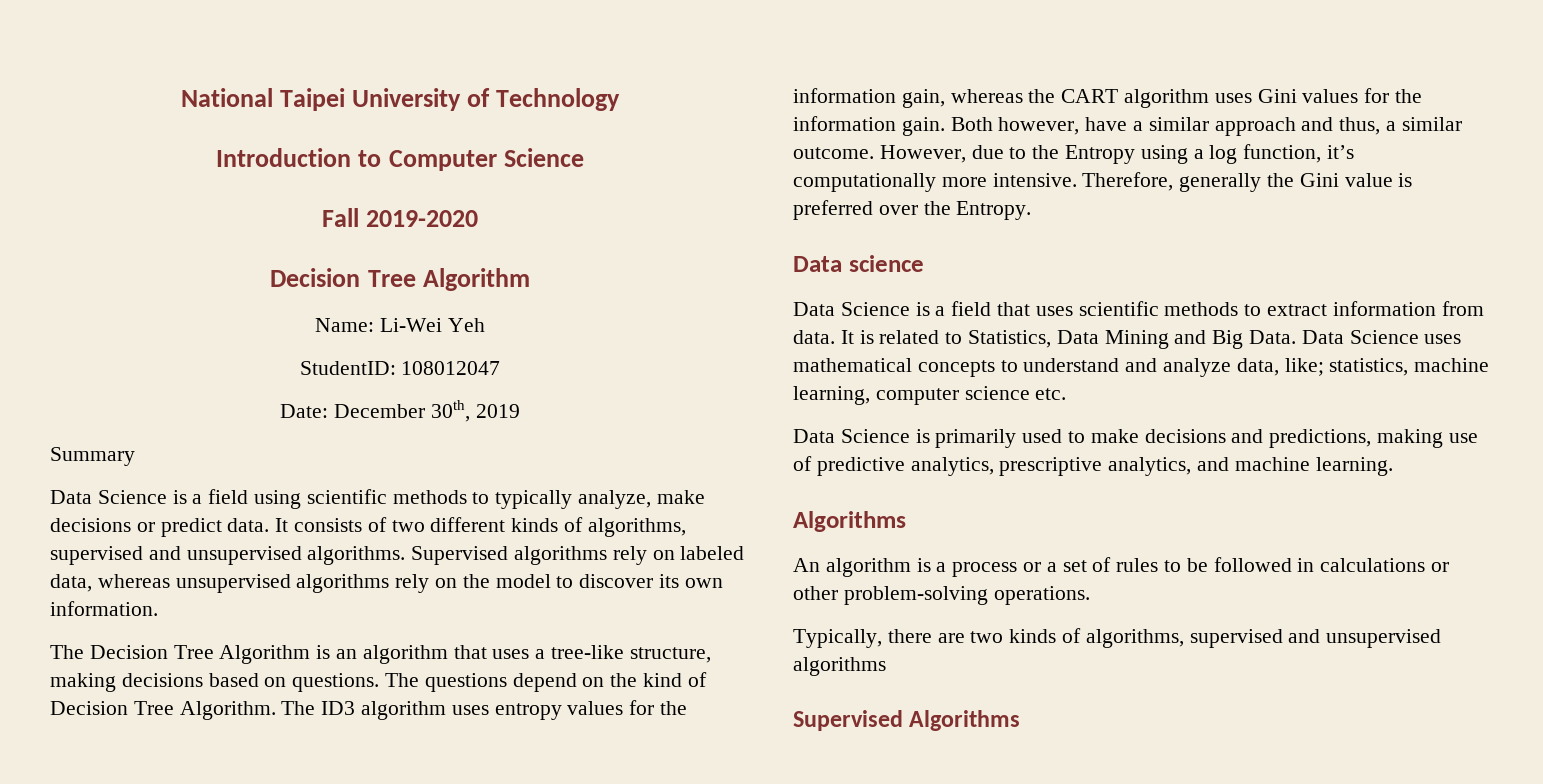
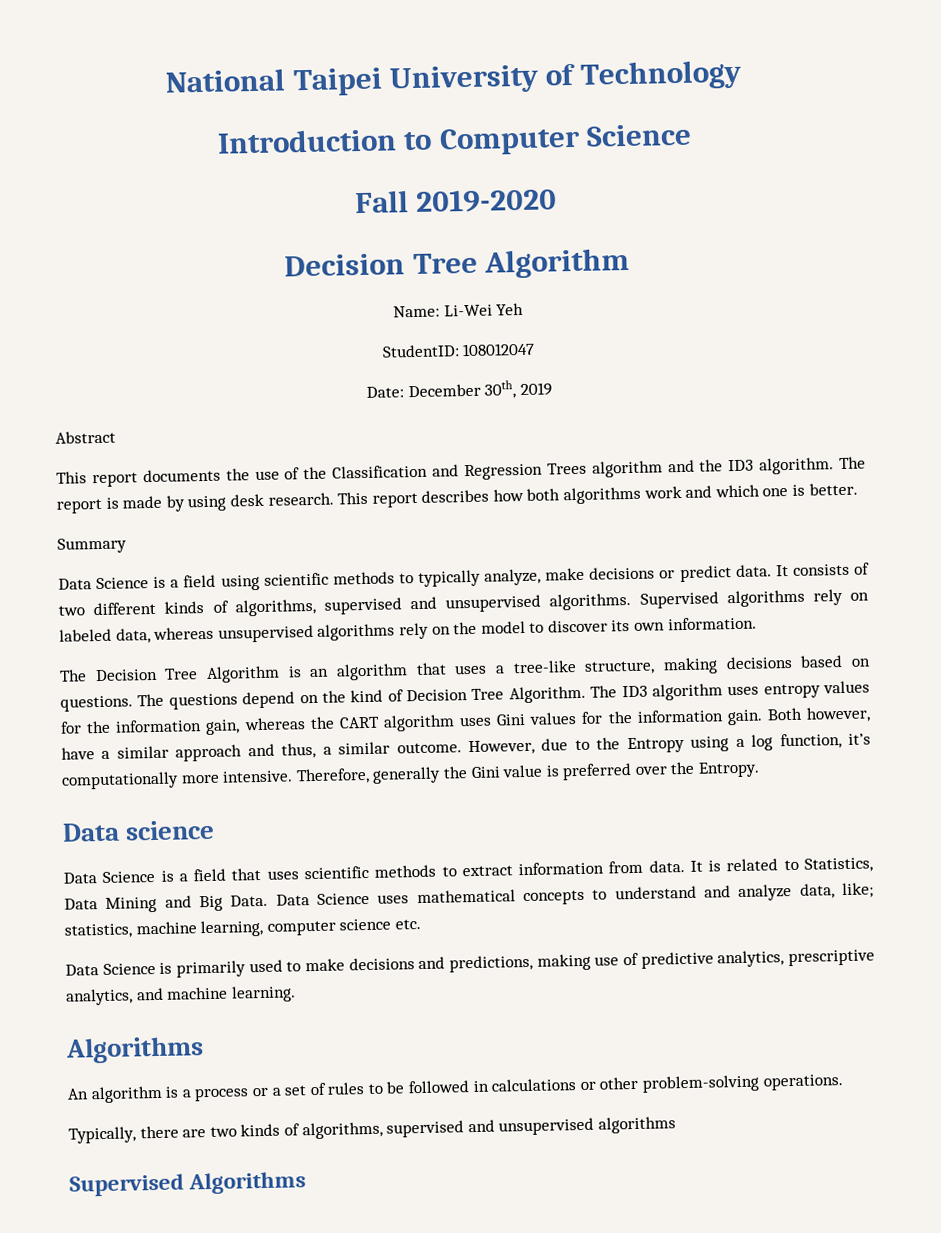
(520, 411) none -> [55,430,116,444] [56,456,866,488] [56,482,858,514] // Abstract // This report documents the use of the Classification and Regression Trees algorithm and the ID3 algorithm. The report is made by using desk research. This report describes how both algorithms work and which one is better.

